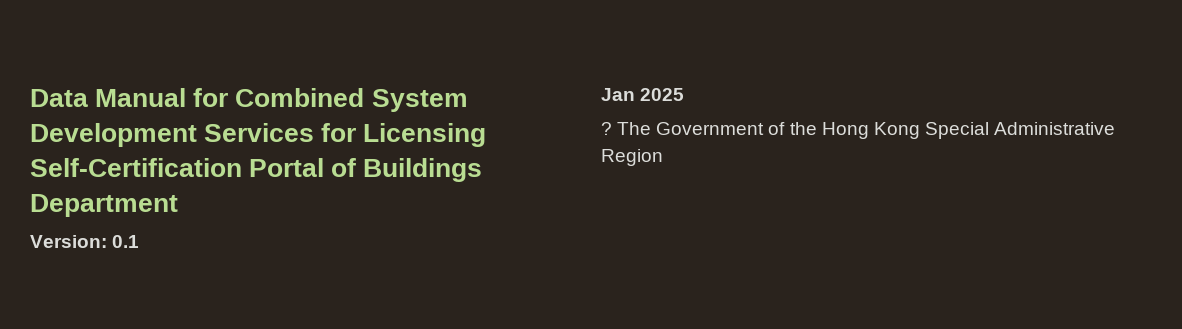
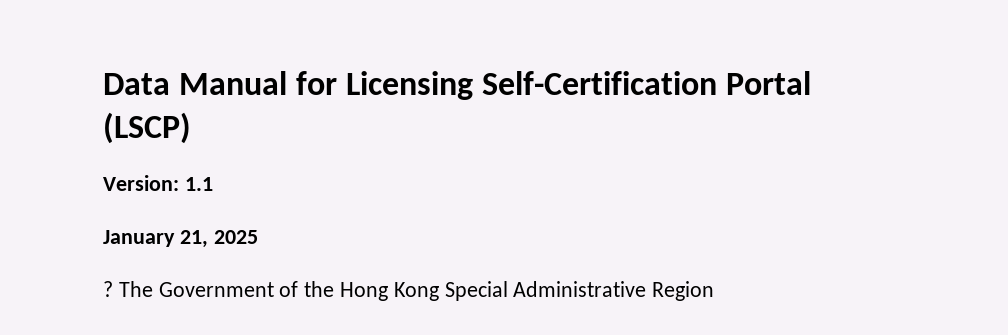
[235,88,468,112] [30,123,487,147] [30,158,483,182] [30,194,178,217] [30,235,140,248] [601,88,635,101] Combined System Development Services for Licensing Self-Certification Portal of Buildings Department // Version: 0.1 // Jan -> [346,71,812,100] [103,112,191,144] [103,175,213,191] [103,230,208,248] Licensing Self-Certification Portal (LSCP) // Version: 1.1 // January 21,

